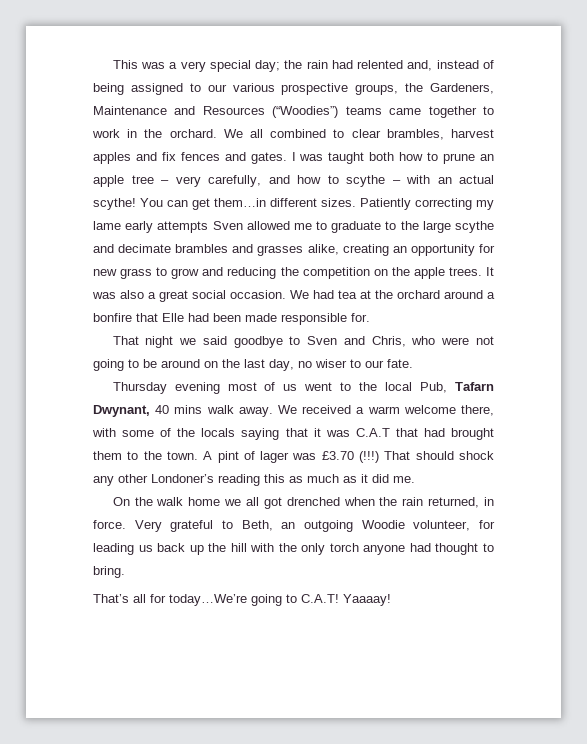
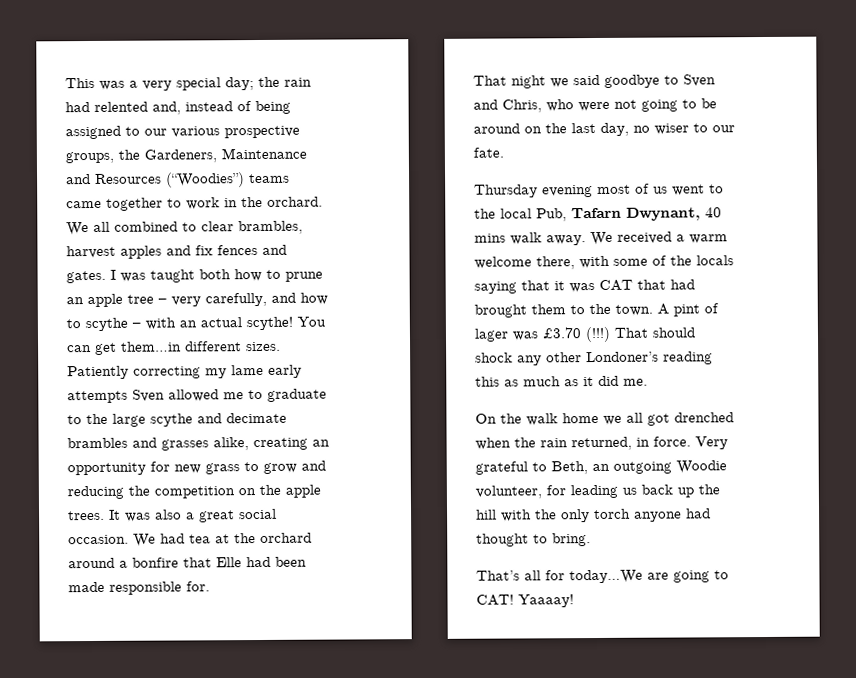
[355,428,390,437] C.A.T -> [599,279,633,291] CAT
[169,594,339,606] today…We’re going to C.A.T! -> [569,569,729,584] [476,594,514,606] today…We are going to CAT!

